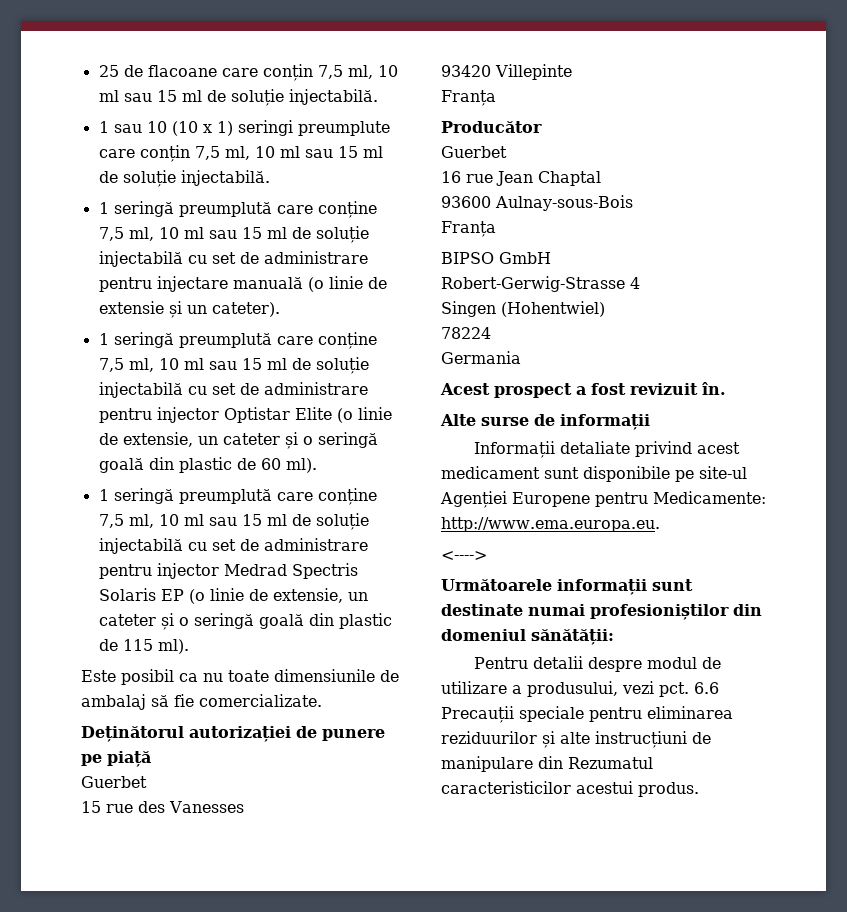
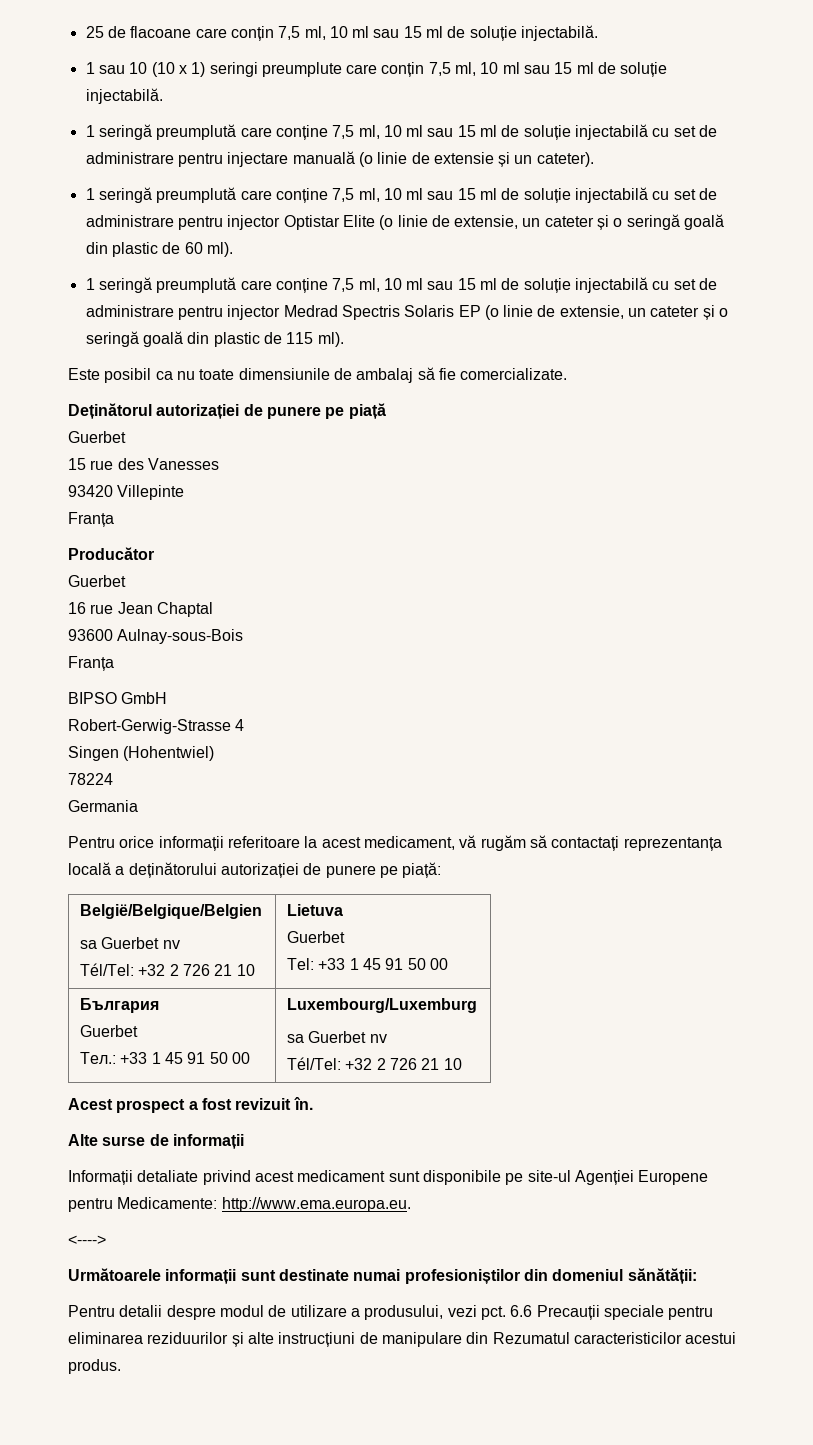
(521, 357) none -> [68,835,722,851] [68,862,442,878] [80,904,263,919] [80,937,180,949] [80,963,255,976] [287,904,344,916] [287,931,346,943] [287,958,449,970] [80,998,160,1013] [80,1025,139,1037] [80,1052,251,1064] [287,998,478,1013] [287,1031,387,1043] [287,1057,462,1070] // Pentru orice informații referitoare la acest medicament, vă rugăm să contactați reprezentanța locală a deținătorului autorizației de punere pe piață: // België/Belgique/Belgien // sa Guerbet nv // Tél/Tel: +32 2 726 21 10 | Lietuva // Guerbet // Tel: +33 1 45 91 50 00 // България // Guerbet // Teл.: +33 1 45 91 50 00 | Luxembourg/Luxemburg // sa Guerbet nv // Tél/Tel: +32 2 726 21 10

